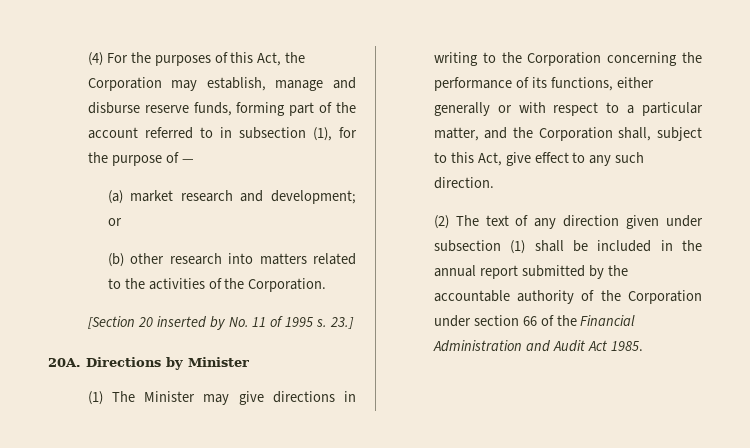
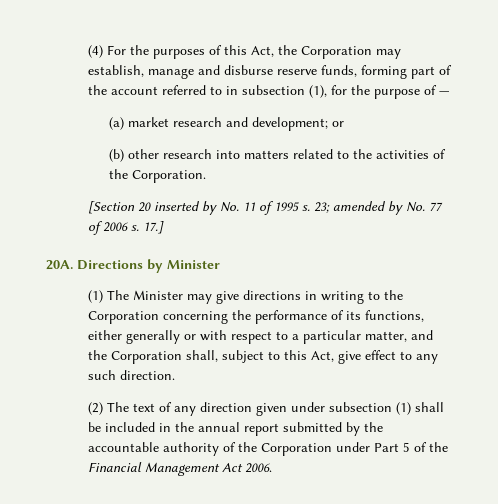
[330,317,355,329] 23.] -> [313,201,443,215] [87,221,164,235] 23; amended by No. 77 of 2006 s. 17.]
[473,315,537,326] section 66 -> [373,442,410,452] Part 5
[432,340,643,352] Administration and Audit Act 1985. -> [144,462,272,476] Management Act 2006.

